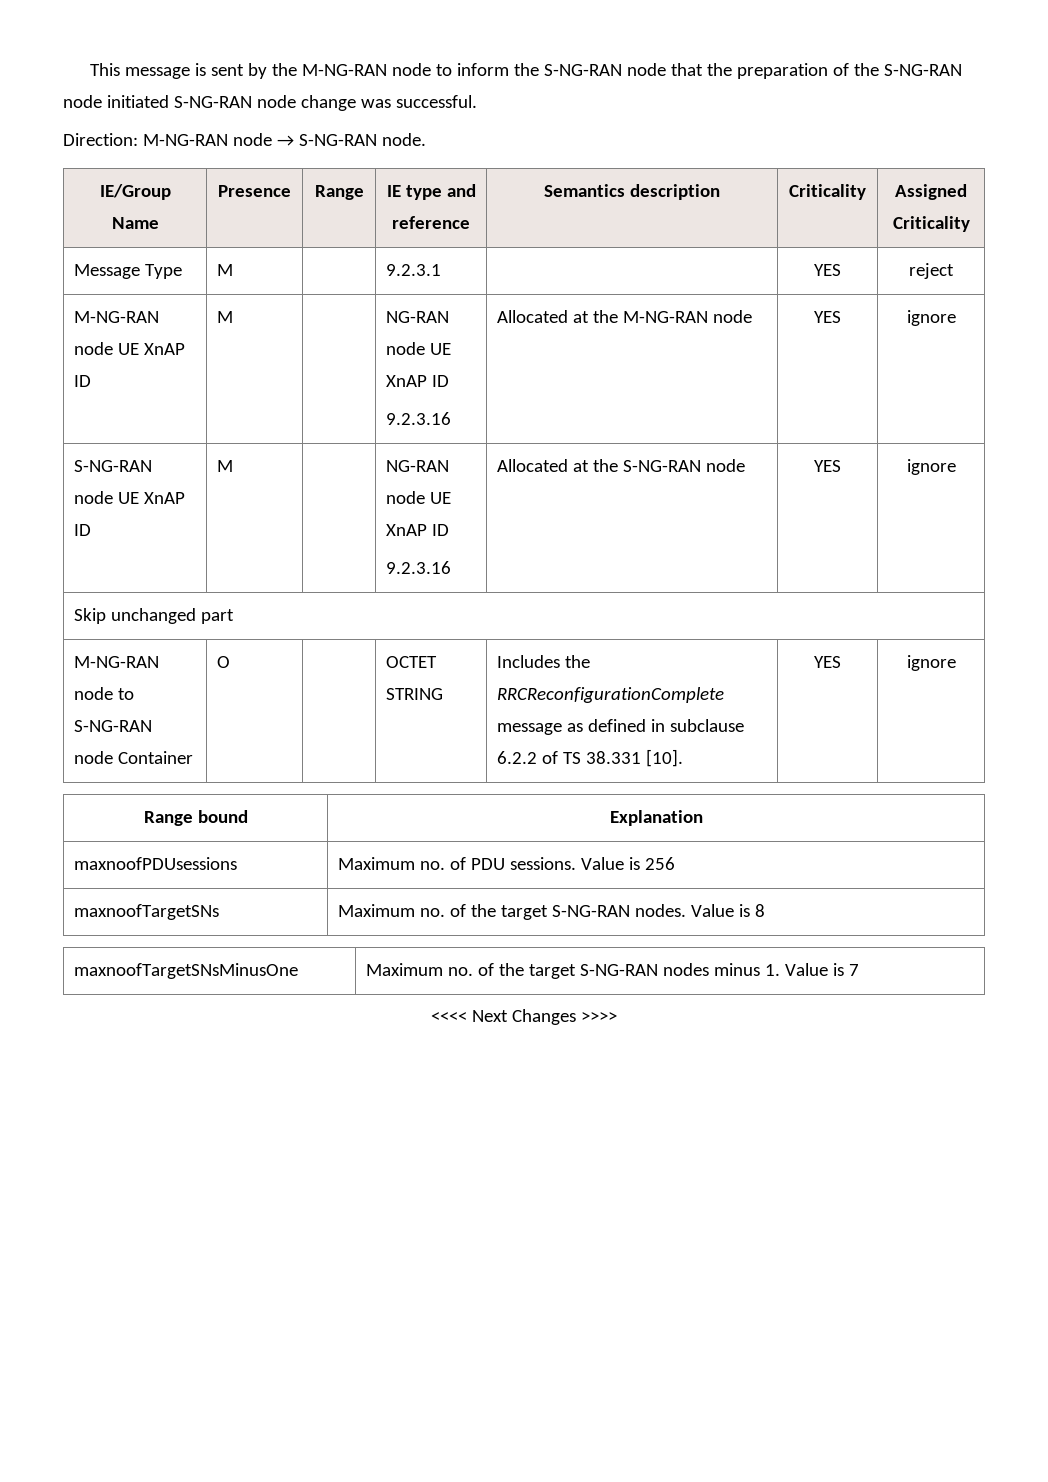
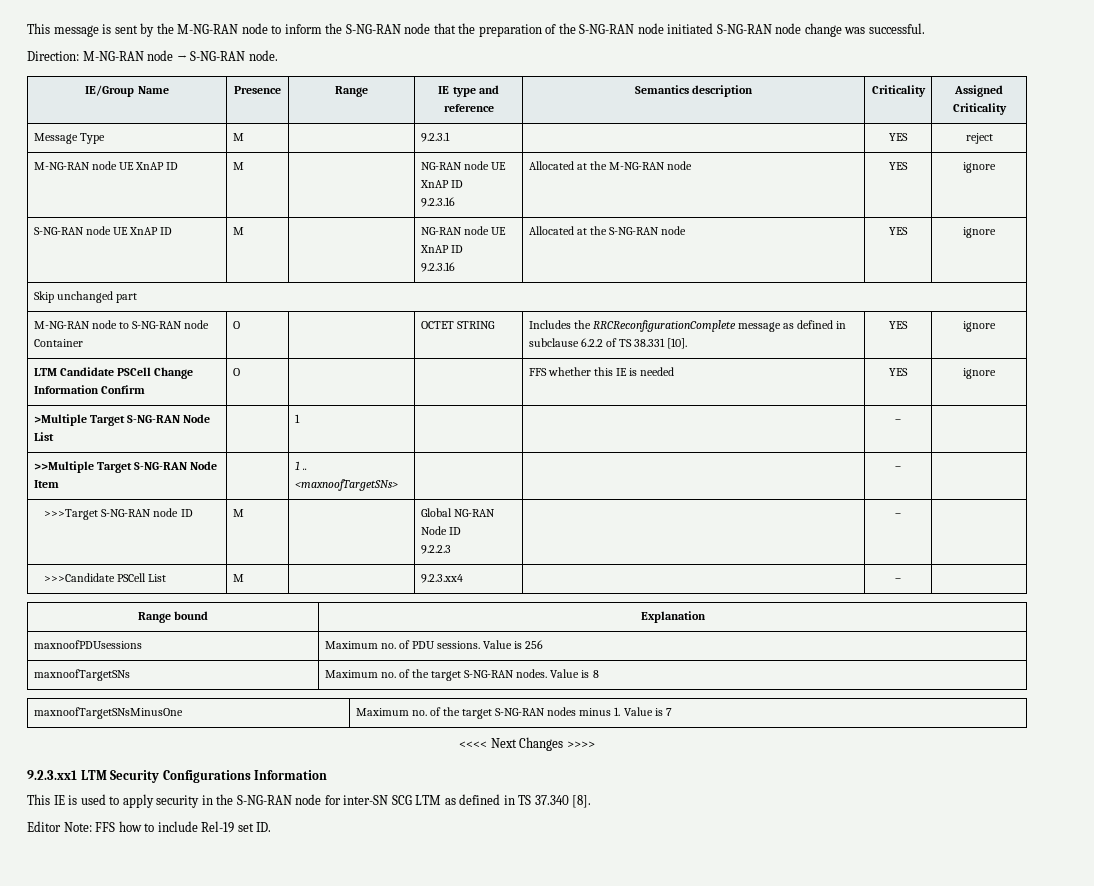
(956, 663) none -> [33,367,193,379] [33,385,145,394] [232,368,240,376] [528,367,675,376] [889,368,908,376] [963,368,996,379] [33,414,210,426] [33,432,54,441] [294,414,300,423] [895,419,901,423] [33,461,217,473] [33,480,59,488] [294,461,307,470] [294,479,398,491] [895,466,901,470] [44,508,193,520] [232,509,244,517] [420,508,495,517] [420,526,461,535] [420,545,451,554] [895,513,901,517] [44,573,167,582] [232,574,244,582] [420,574,463,583] [895,578,901,582] // LTM Candidate PSCell Change Information Confirm | O | | | FFS whether this IE is needed | YES | ignore // >Multiple Target S-NG-RAN Node List | | 1 | | | – | // >>Multiple Target S-NG-RAN Node Item | | 1 .. <maxnoofTargetSNs> | | | – | // >>>Target S-NG-RAN node ID | M | | Global NG-RAN Node ID // 9.2.2.3 | | – | // >>>Candidate PSCell List | M | | 9.2.3.xx4 | | – |
(617, 1017) none -> [27,770,328,783] [27,794,592,808] [27,821,272,833] // 9.2.3.xx1 LTM Security Configurations Information // This IE is used to apply security in the S-NG-RAN node for inter-SN SCG LTM as defined in TS 37.340 [8]. // Editor Note: FFS how to include Rel-19 set ID.

